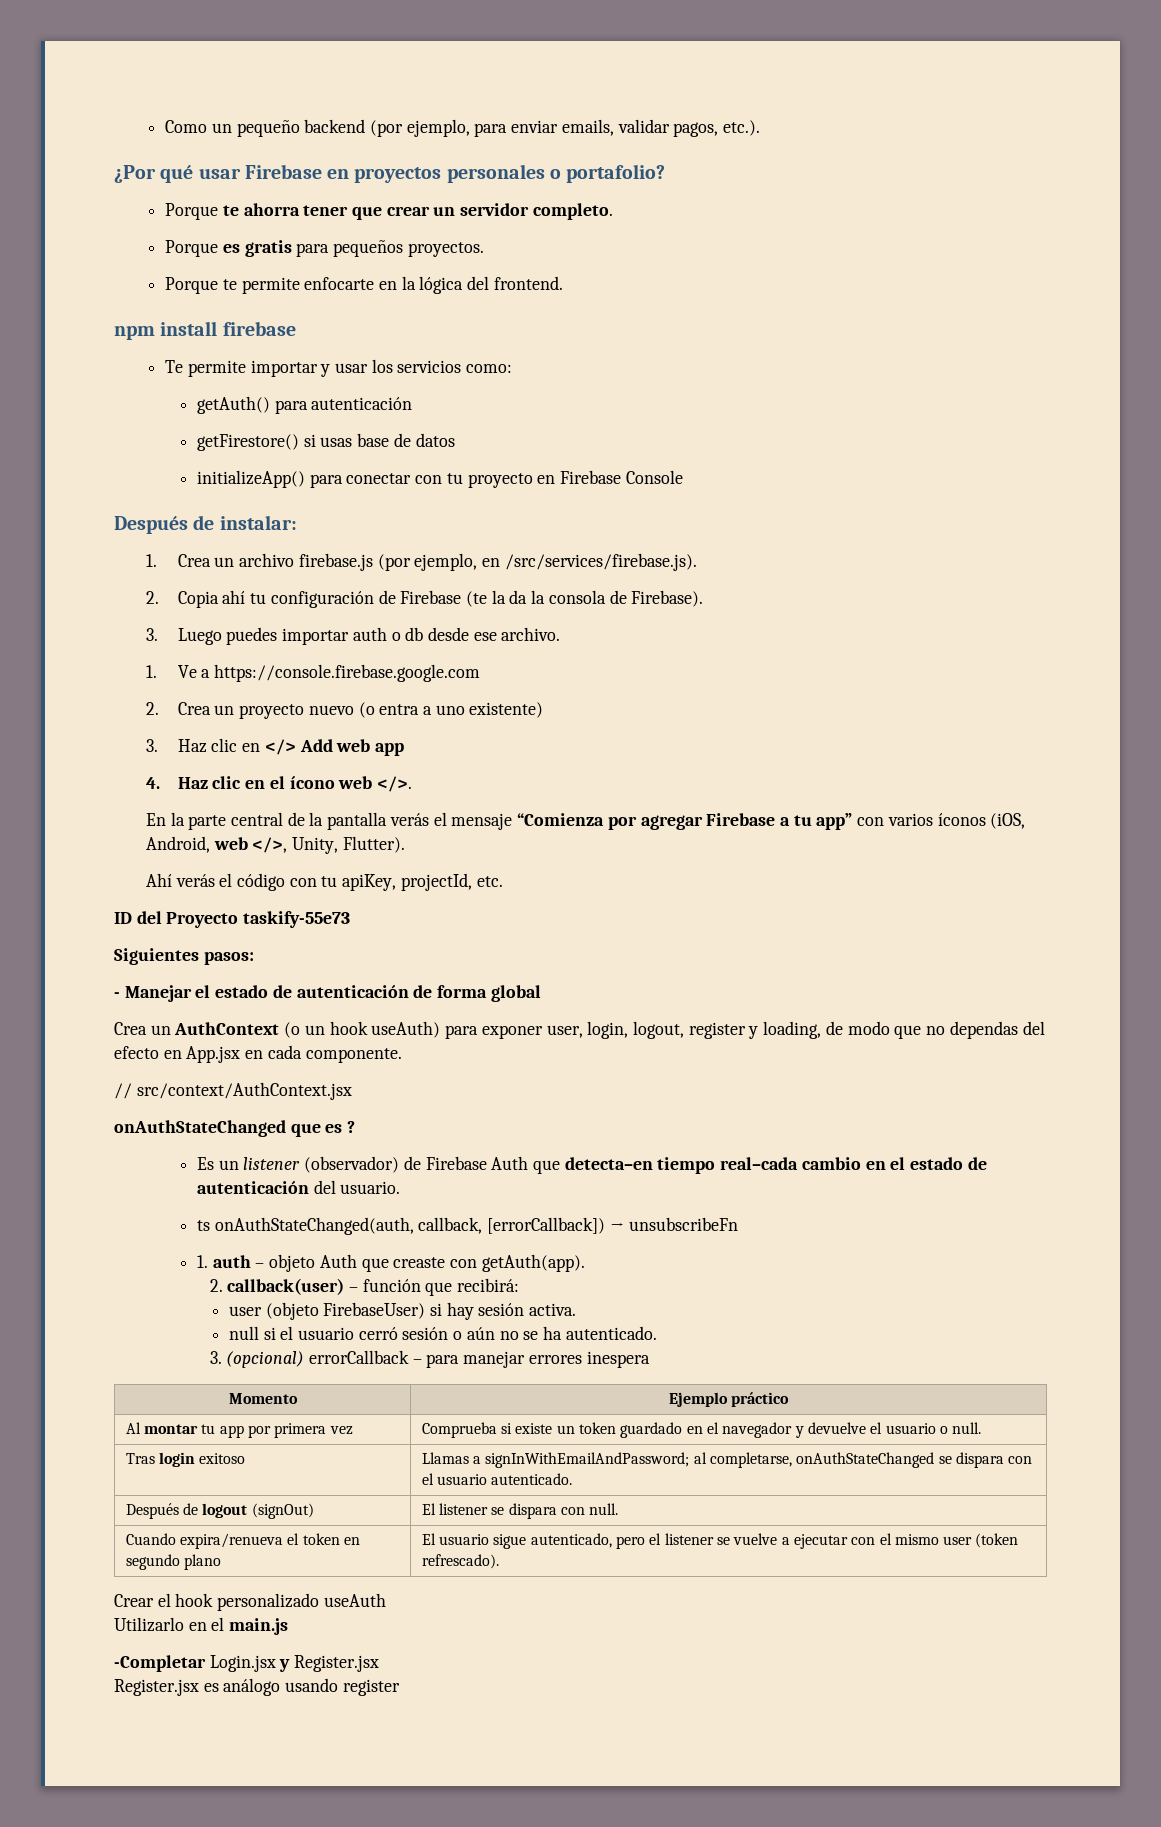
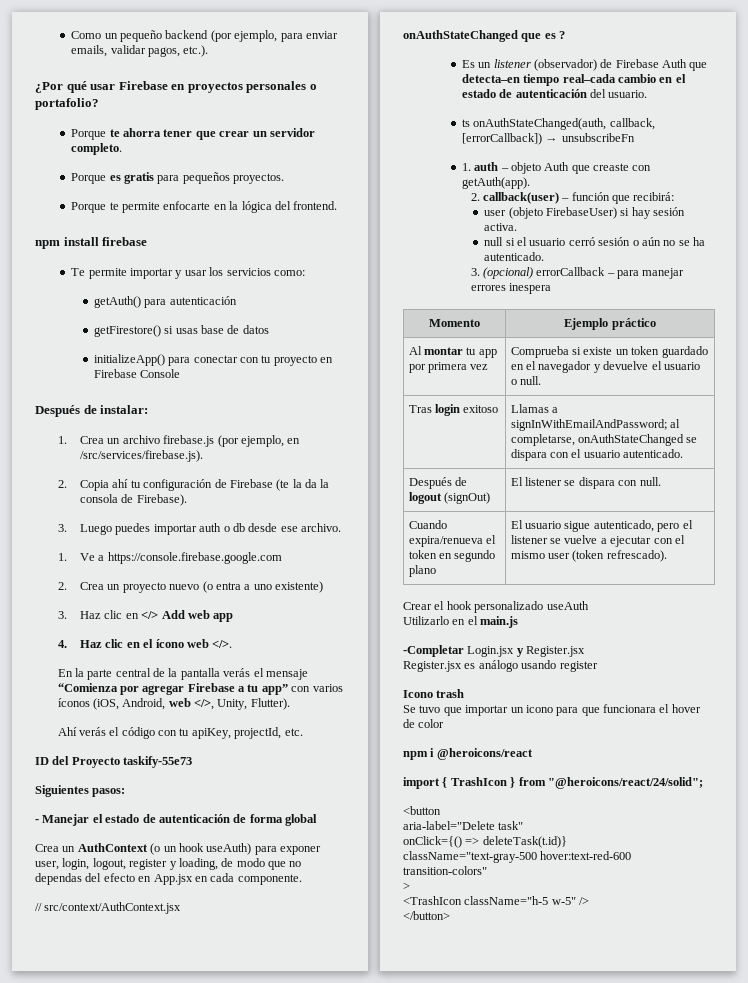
(400, 1687) none -> [403,689,465,698] [403,704,701,716] [403,719,445,728] [403,748,533,760] [403,777,703,789] [403,806,441,815] [403,821,524,830] [403,836,567,848] [403,851,632,863] [403,866,487,875] [403,882,410,890] [403,896,590,905] [403,911,450,920] // Icono trash // Se tuvo que importar un icono para que funcionara el hover de color // npm i @heroicons/react // import { TrashIcon } from "@heroicons/react/24/solid"; // <button // aria-label="Delete task" // onClick={() => deleteTask(t.id)} // className="text-gray-500 hover:text-red-600 transition-colors" // > // <TrashIcon className="h-5 w-5" /> // </button>

